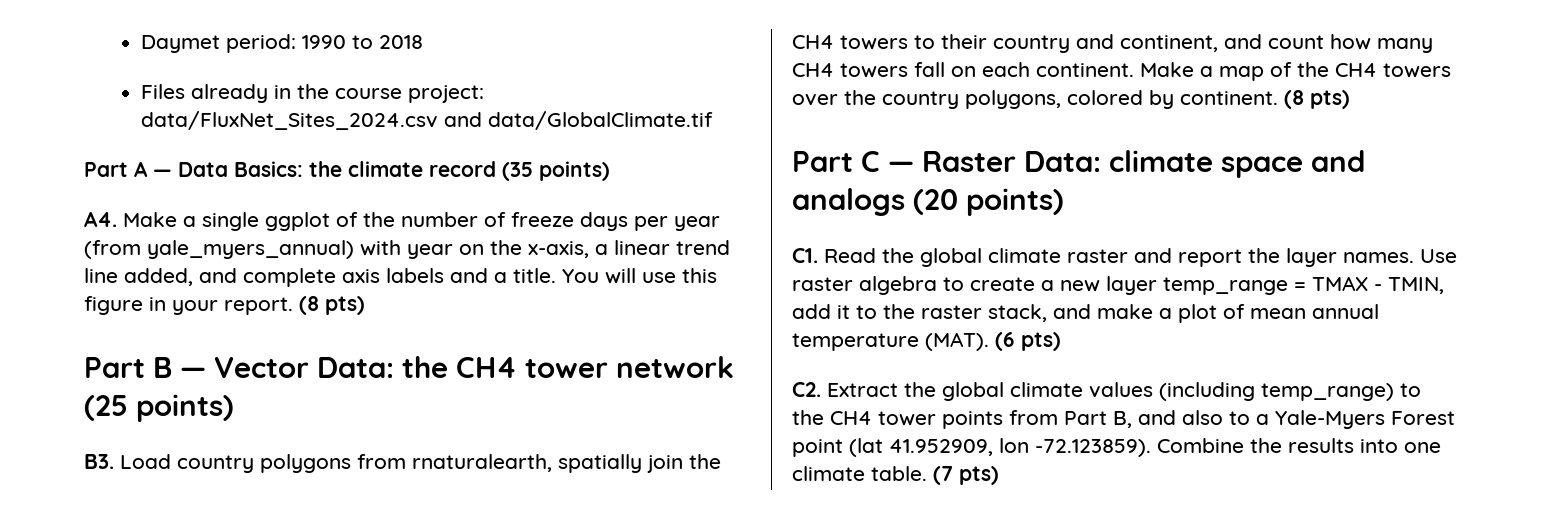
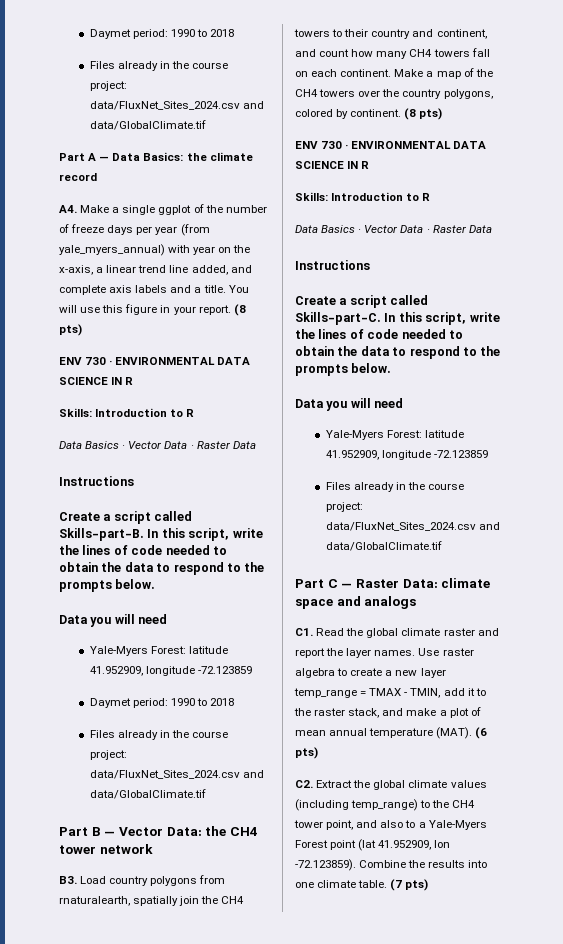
[502,161,610,181] (35 points) -> (97, 177) none
(365, 305) none -> [59,357,251,365] [59,377,134,385] [59,408,195,417] [59,441,256,449] [59,476,134,486] [59,511,193,524] [59,528,263,541] [59,545,227,555] [59,562,265,575] [59,579,156,592] [59,614,168,627] [89,646,228,656] [89,666,252,676] [89,698,235,708] [89,730,229,740] [89,750,127,760] [89,770,264,779] [89,789,206,799] // ENV 730 · ENVIRONMENTAL DATA SCIENCE IN R // Skills: Introduction to R // Data Basics · Vector Data · Raster Data // Instructions // Create a script called Skills-part-B. In this script, write the lines of code needed to obtain the data to respond to the prompts below. // Data you will need // Yale-Myers Forest: latitude 41.952909, longitude -72.123859 // Daymet period: 1990 to 2018 // Files already in the course project: data/FluxNet_Sites_2024.csv and data/GlobalClimate.tif
[84,394,234,422] (25 points) -> (153, 849) none
(1350, 99) none -> [295,141,487,149] [295,161,370,169] [295,192,431,201] [295,225,492,233] [295,260,370,270] [295,295,429,308] [295,312,500,325] [295,329,463,339] [295,346,501,359] [295,363,392,376] [295,398,404,411] [325,430,464,440] [325,450,488,460] [325,482,465,492] [325,502,363,512] [325,522,500,531] [325,541,442,551] // ENV 730 · ENVIRONMENTAL DATA SCIENCE IN R // Skills: Introduction to R // Data Basics · Vector Data · Raster Data // Instructions // Create a script called Skills-part-C. In this script, write the lines of code needed to obtain the data to respond to the prompts below. // Data you will need // Yale-Myers Forest: latitude 41.952909, longitude -72.123859 // Files already in the course project: data/FluxNet_Sites_2024.csv and data/GlobalClimate.tif
[913,188,1064,216] (20 points) -> (417, 602) none
[942,410,1132,429] points from Part B, -> [326,820,354,830] point,

